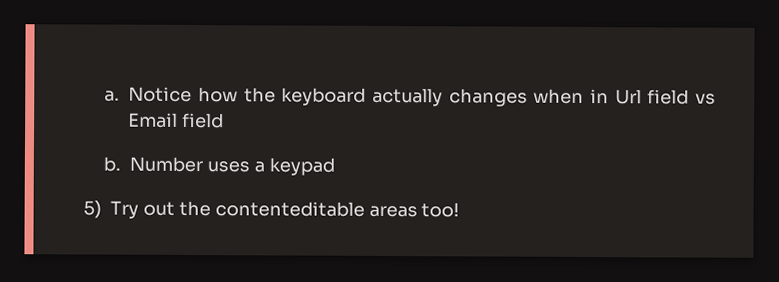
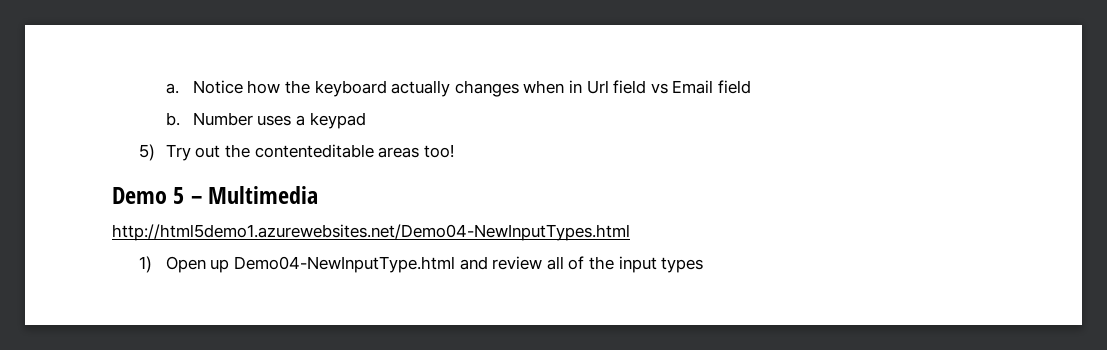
(460, 210) none -> [112,186,319,204] [112,224,630,241] [138,256,704,273] // Demo 5 – Multimedia // http://html5demo1.azurewebsites.net/Demo04-NewInputTypes.html // 1) Open up Demo04-NewInputType.html and review all of the input types

